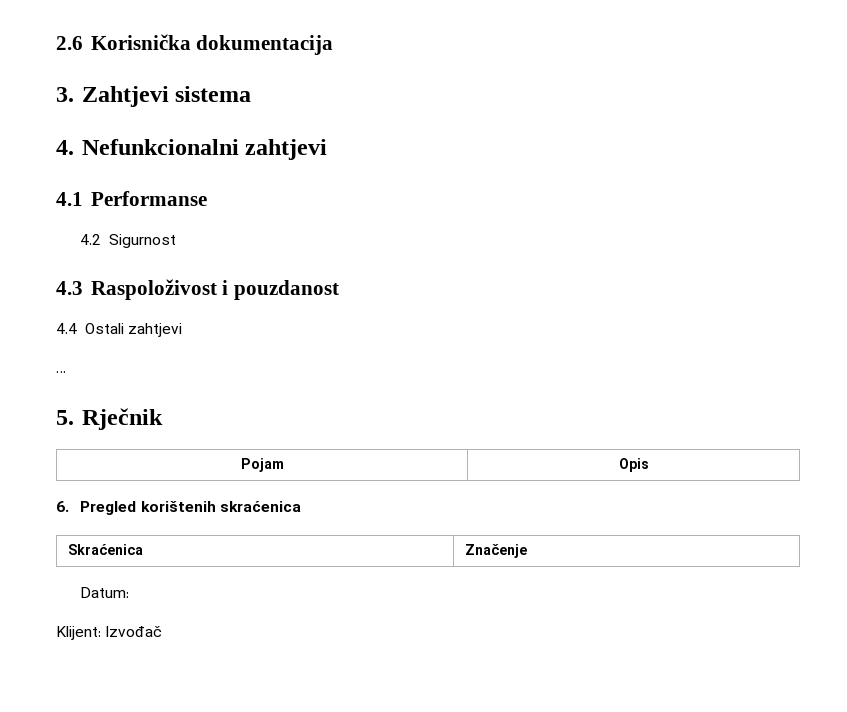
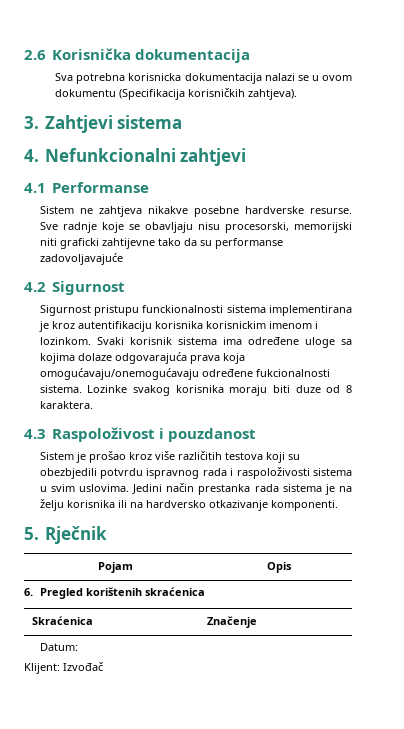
(334, 45) none -> [55,73,352,84] [55,88,298,100] // Sva potrebna korisnicka dokumentacija nalazi se u ovom dokumentu (Specifikacija korisničkih zahtjeva).
[80,234,177,248] [56,279,340,300] [56,323,182,337] [56,371,66,373] 4.2 Sigurnost // 4.3 Raspoloživost i pouzdanost // 4.4 Ostali zahtjevi // … -> [39,206,352,217] [39,222,352,233] [39,238,283,249] [39,253,123,265] [24,281,125,295] [39,305,352,316] [38,321,318,332] [39,337,352,348] [39,352,245,364] [39,368,330,380] [39,385,352,396] [39,401,93,409] [24,427,256,442] [39,451,300,463] [39,467,352,479] [39,483,352,495] [39,499,338,511] Sistem ne zahtjeva nikakve posebne hardverske resurse. Sve radnje koje se obavljaju nisu procesorski, memorijski niti graficki zahtijevne tako da su performanse zadovoljavajuće // 4.2 Sigurnost // Sigurnost pristupu funckionalnosti sistema implementirana je kroz autentifikaciju korisnika korisnickim imenom i lozinkom. Svaki korisnik sistema ima određene uloge sa kojima dolaze odgovarajuća prava koja omogućavaju/onemogućavaju određene fukcionalnosti sistema. Lozinke svakog korisnika moraju biti duze od 8 karaktera. // 4.3 Raspoloživost i pouzdanost // Sistem je prošao kroz više različitih testova koji su obezbjedili potvrdu ispravnog rada i raspoloživosti sistema u svim uslovima. Jedini način prestanka rada sistema je na želju korisnika ili na hardversko otkazivanje komponenti.

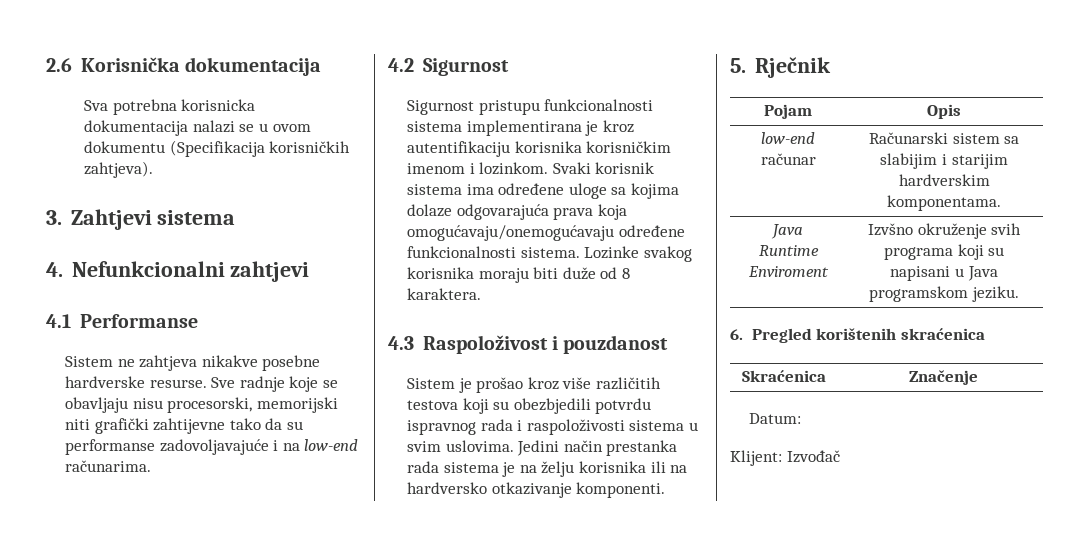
[59,238,99,249] graficki -> [94,418,149,434] grafički
(123, 259) none -> [273,439,359,451] [65,460,152,472] i na low-end računarima.
[142,305,224,313] funckionalnosti -> [544,99,654,111] funkcionalnosti
[205,321,266,329] korisnickim -> [586,141,672,153] korisničkim
[255,369,330,377] fukcionalnosti -> [407,246,517,258] funkcionalnosti
[295,385,321,393] duze -> [562,267,596,280] duže
(292, 567) none -> [761,132,815,144] [760,153,816,165] [868,132,1020,144] [880,153,1008,169] [898,174,990,186] [887,195,1001,211] [771,224,803,239] [758,245,819,256] [747,266,829,277] [867,223,1022,239] [883,244,1005,260] [890,266,998,281] [869,286,1019,302] // low-end računar | Računarski sistem sa slabijim i starijim hardverskim komponentama. // Java Runtime Enviroment | Izvšno okruženje svih programa koji su napisani u Java programskom jeziku.

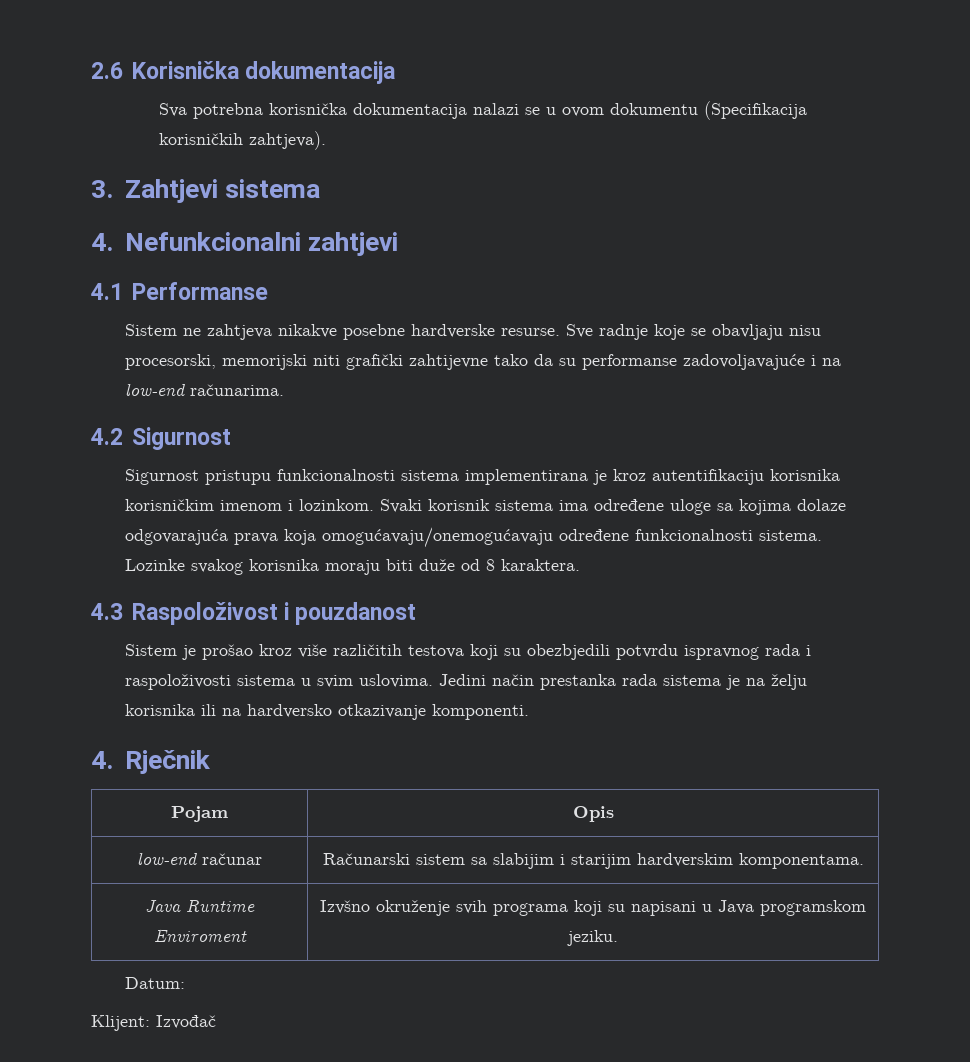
[181,99,256,111] korisnicka -> [269,103,348,115] korisnička
[730,58,746,73] 5. -> [91,751,114,769] 4.
[730,328,985,343] [741,370,826,382] [908,370,978,385] // 6. Pregled korištenih skraćenica // Skraćenica | Značenje -> (618, 938) none

